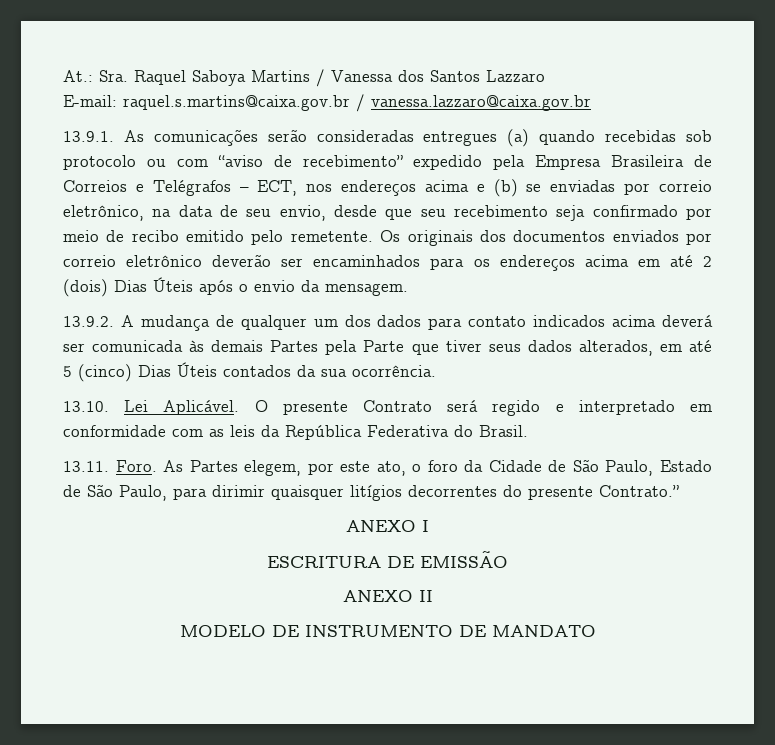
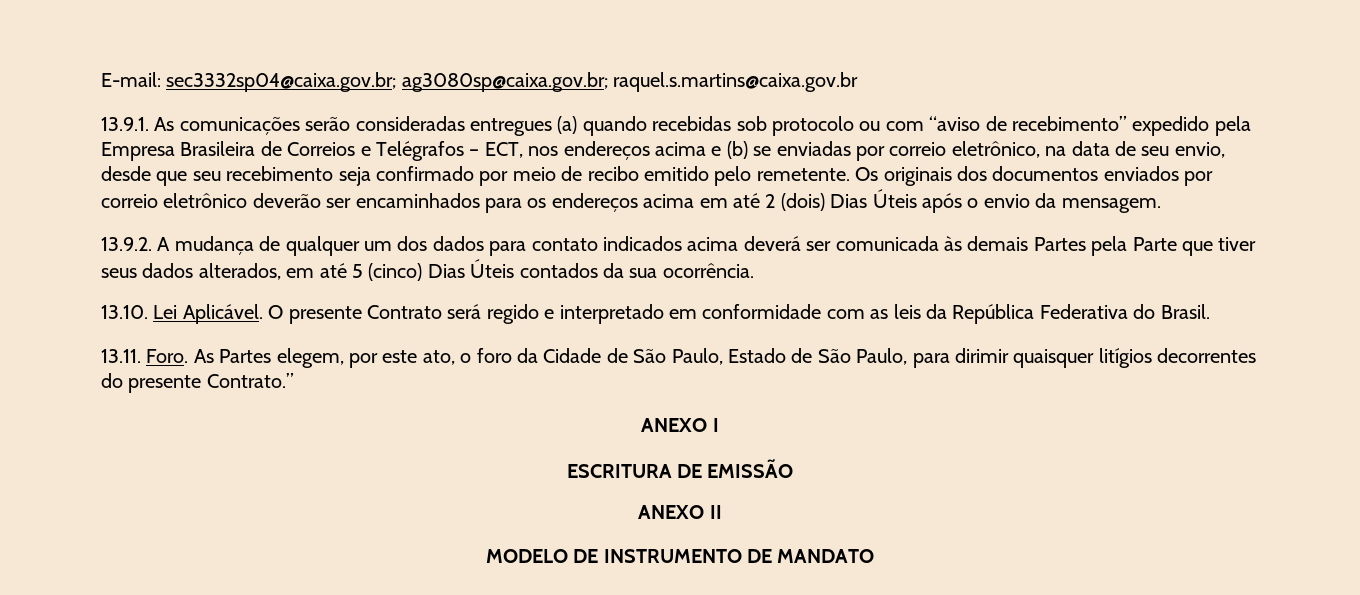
[63,69,545,87] [63,95,117,107] At.: Sra. Raquel Saboya Martins / Vanessa dos Santos Lazzaro // E-mail: -> [101,72,608,92] E-mail: sec3332sp04@caixa.gov.br; ag3080sp@caixa.gov.br;
[356,94,591,112] / vanessa.lazzaro@caixa.gov.br -> (859, 82) none

